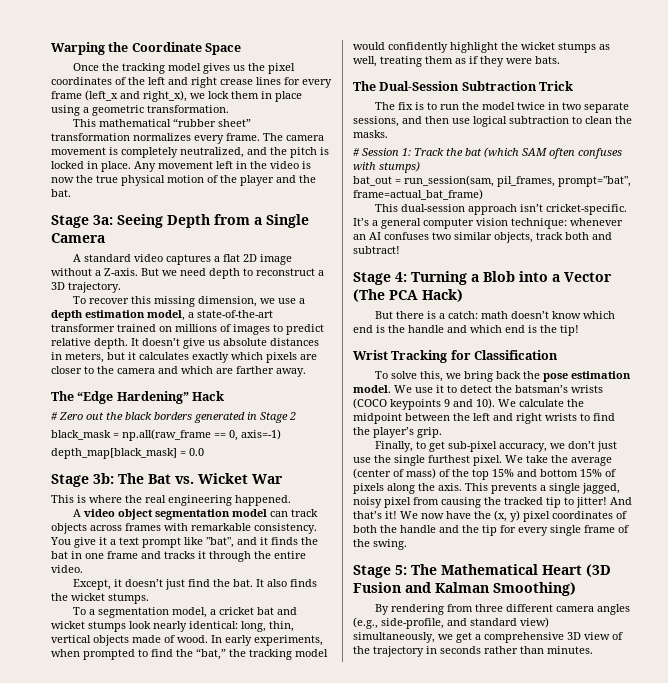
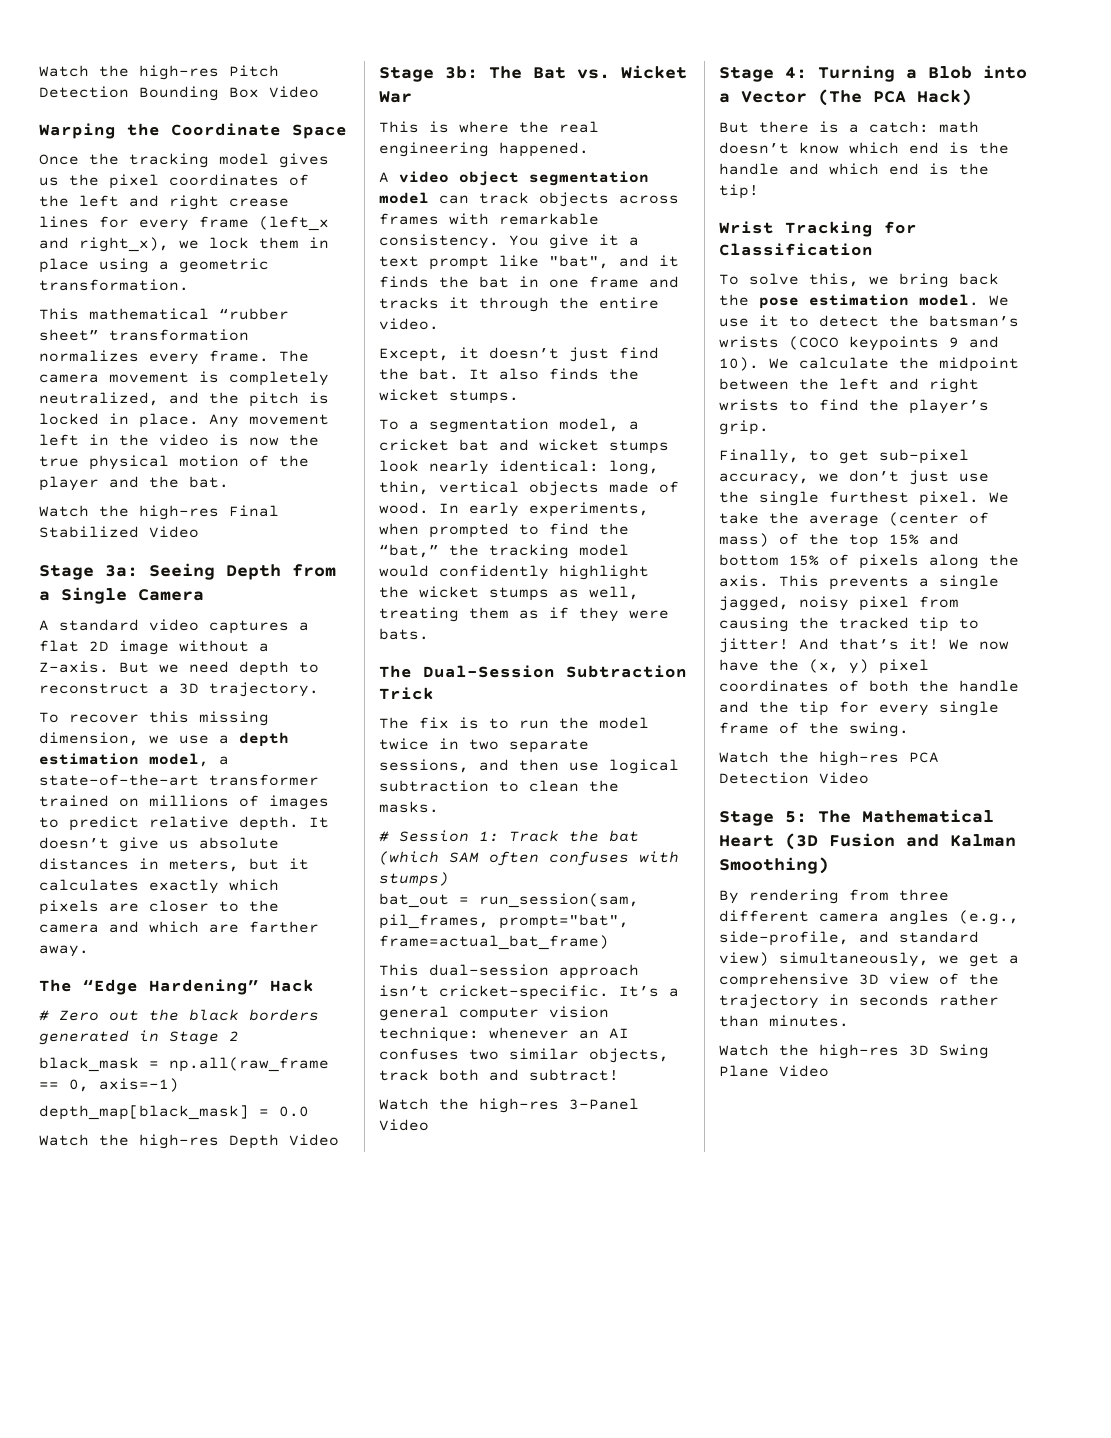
(51, 48) none -> [39,65,279,80] [39,86,319,101] Watch the high-res Pitch Detection Bounding Box Video //
(71, 193) none -> [39,505,279,520] [39,526,199,538] // Watch the high-res Final Stabilized Video
(204, 452) none -> [39,1134,339,1149] // Watch the high-res Depth Video
(400, 250) none -> [379,1098,639,1113] [379,1119,429,1131] // Watch the high-res 3-Panel Video
(407, 544) none -> [719,751,939,766] [719,772,869,784] // Watch the high-res PCA Detection Video
(593, 650) none -> [719,1044,989,1059] [719,1065,829,1077] // Watch the high-res 3D Swing Plane Video

